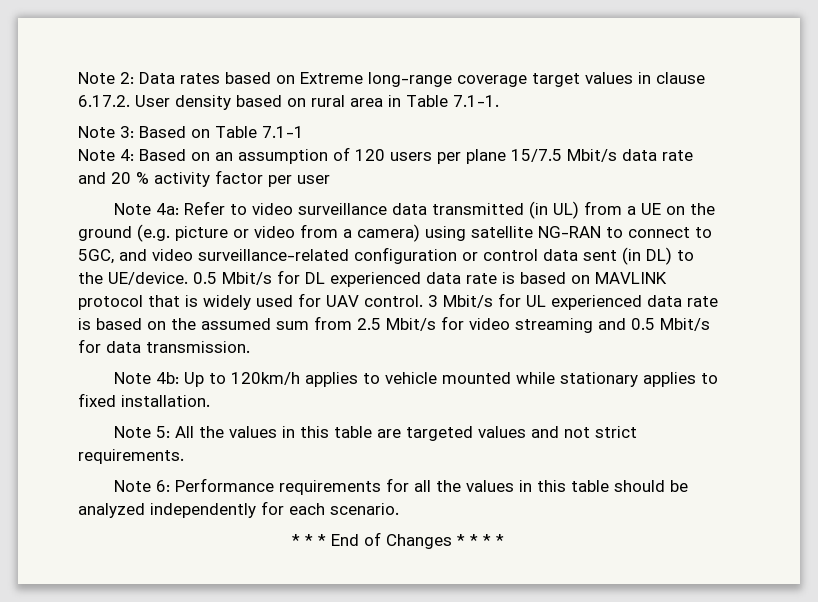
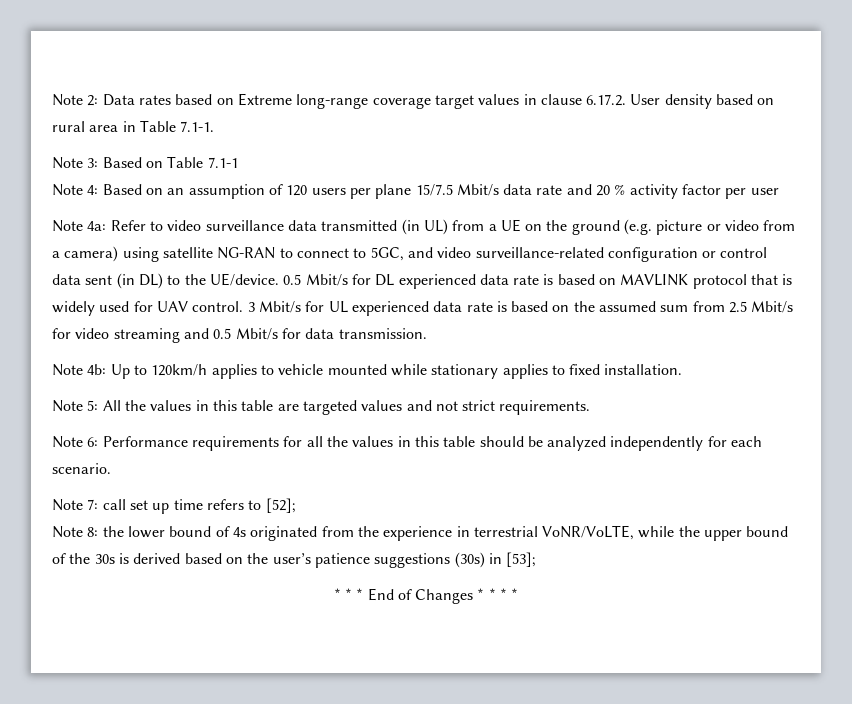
(399, 509) none -> [52,498,296,514] [52,525,789,541] [52,552,537,568] // Note 7: call set up time refers to [52]; // Note 8: the lower bound of 4s originated from the experience in terrestrial VoNR/VoLTE, while the upper bound of the 30s is derived based on the user’s patience suggestions (30s) in [53];

